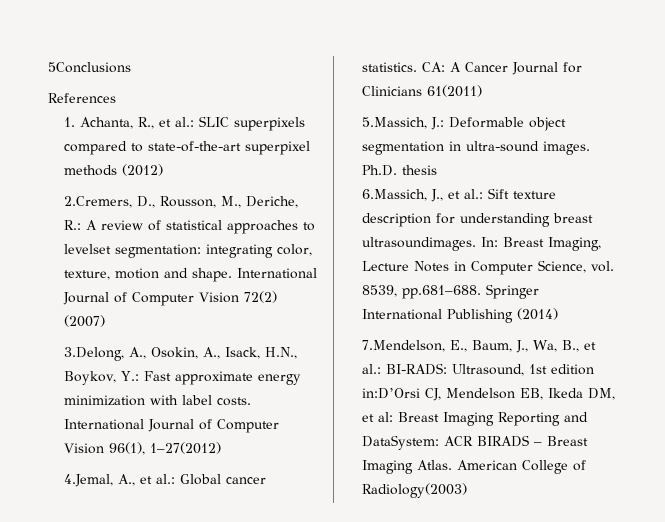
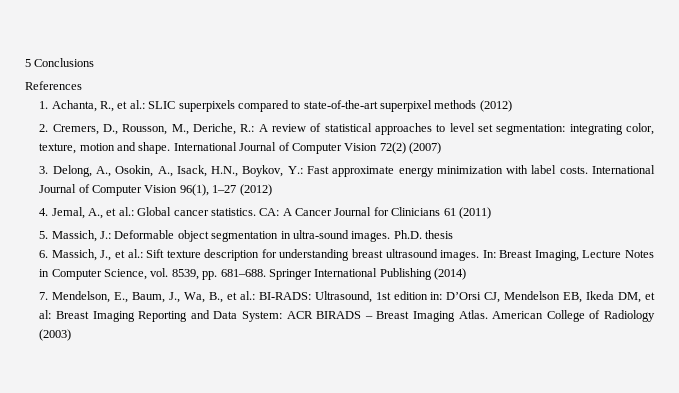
[48,62,131,73] 5Conclusions -> [25,58,95,67] 5 Conclusions
[64,196,133,208] 2.Cremers, -> [39,124,99,135] 2. Cremers,
[64,244,112,254] levelset -> [449,123,494,132] level set
[64,347,125,361] 3.Delong, -> [39,165,92,177] 3. Delong,
[150,442,222,454] [64,474,114,487] 1–27(2012) // 4.Jemal, -> [212,184,272,196] [39,207,85,219] 1–27 (2012) // 4. Jemal,
[427,85,483,97] [362,117,428,129] 61(2011) // 5.Massich, -> [443,207,491,219] [39,230,97,242] 61 (2011) // 5. Massich,
[362,189,428,201] 6.Massich, -> [39,249,97,261] 6. Massich,
[362,237,477,251] ultrasoundimages. -> [385,249,480,261] ultrasound images.
[402,285,482,299] pp.681–688. -> [202,269,266,280] pp. 681–688.
[362,340,446,352] 7.Mendelson, -> [39,291,111,303] 7. Mendelson,
[362,388,421,399] in:D’Orsi -> [430,292,482,300] in: D’Orsi
[362,435,440,450] DataSystem: -> [213,311,282,322] Data System:
[362,483,468,498] Radiology(2003) -> [603,310,655,322] [39,329,72,341] Radiology (2003)

